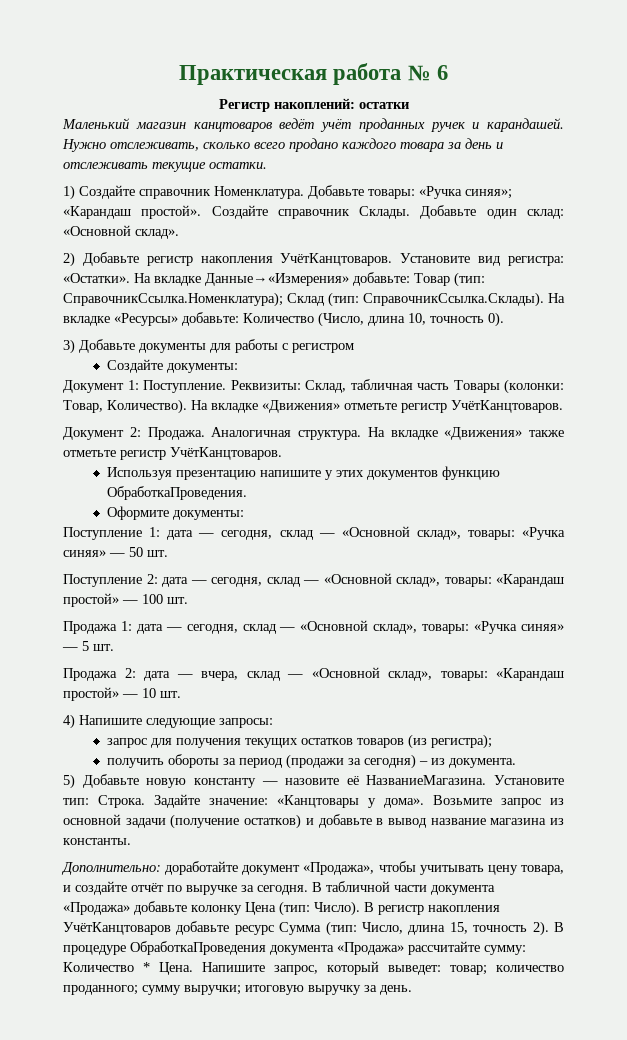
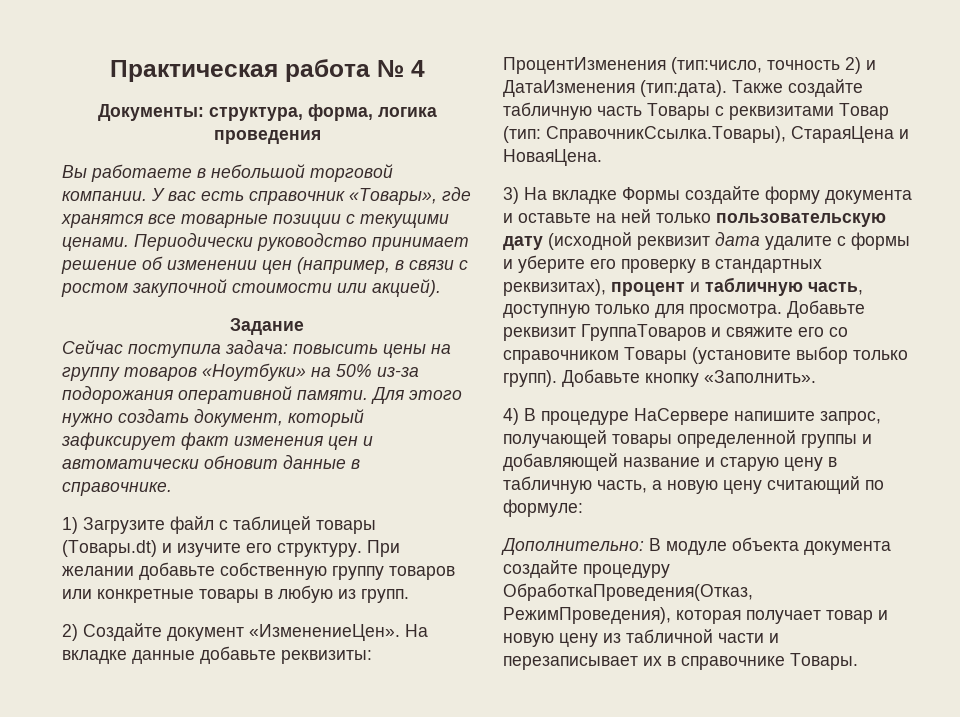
[436,65,448,80] [218,98,409,112] [62,118,564,132] [62,138,503,152] [63,162,267,172] [63,185,512,200] [63,205,564,219] [63,225,179,239] [63,252,564,267] [63,272,485,287] [63,292,565,307] [63,312,504,327] [63,339,354,354] [107,359,239,373] [63,379,564,394] [63,399,563,414] [63,427,564,440] [63,447,282,460] [107,466,501,480] [107,486,248,500] [107,506,245,520] [63,526,565,540] [63,547,168,557] [63,573,564,587] [63,593,188,607] [63,620,565,634] [62,641,114,651] [63,667,564,681] [63,687,181,701] [63,714,273,729] [107,734,493,749] [107,754,517,769] [63,774,564,789] [63,794,564,808] [63,814,564,829] [63,838,131,845] [61,861,565,875] [63,881,495,895] [63,901,500,916] [63,921,564,936] [63,941,526,955] [63,961,564,975] [63,985,412,995] 6 // Регистр накоплений: остатки // Маленький магазин канцтоваров ведёт учёт проданных ручек и карандашей. Нужно отслеживать, сколько всего продано каждого товара за день и отслеживать текущие остатки. // 1) Создайте справочник Номенклатура. Добавьте товары: «Ручка синяя»; «Карандаш простой». Создайте справочник Склады. Добавьте один склад: «Основной склад». // 2) Добавьте регистр накопления УчётКанцтоваров. Установите вид регистра: «Остатки». На вкладке Данные→«Измерения» добавьте: Товар (тип: СправочникСсылка.Номенклатура); Склад (тип: СправочникСсылка.Склады). На вкладке «Ресурсы» добавьте: Количество (Число, длина 10, точность 0). // 3) Добавьте документы для работы с регистром // Создайте документы: // Документ 1: Поступление. Реквизиты: Склад, табличная часть Товары (колонки: Товар, Количество). На вкладке «Движения» отметьте регистр УчётКанцтоваров. // Документ 2: Продажа. Аналогичная структура. На вкладке «Движения» также отметьте регистр УчётКанцтоваров. // Используя презентацию напишите у этих документов функцию ОбработкаПроведения. // Оформите документы: // Поступление 1: дата — сегодня, склад — «Основной склад», товары: «Ручка синяя» — 50 шт. // Поступление 2: дата — сегодня, склад — «Основной склад», товары: «Карандаш простой» — 100 шт. // Продажа 1: дата — сегодня, склад — «Основной склад», товары: «Ручка синяя» — 5 шт. // Продажа 2: дата — вчера, склад — «Основной склад», товары: «Карандаш простой» — 10 шт. // 4) Напишите следующие запросы: // запрос для получения текущих остатков товаров (из регистра); // получить обороты за период (продажи за сегодня) – из документа. // 5) Добавьте новую константу — назовите её НазваниеМагазина. Установите тип: Строка. Задайте значение: «Канцтовары у дома». Возьмите запрос из основной задачи (получение остатков) и добавьте в вывод название магазина из константы. // Дополнительно: доработайте документ «Продажа», чтобы учитывать цену товара, и создайте отчёт по выручке за сегодня. В табличной части документа «Продажа» добавьте колонку Цена (тип: Число). В регистр накопления УчётКанцтоваров добавьте ресурс Сумма (тип: Число, длина 15, точность 2). В процедуре ОбработкаПроведения документа «Продажа» рассчитайте сумму: Количество * Цена. Напишите запрос, который выведет: товар; количество проданного; сумму выручки; итоговую выручку за день. -> [410,60,425,77] [97,104,437,121] [213,130,321,144] [62,164,393,182] [62,187,471,205] [61,214,449,228] [62,233,469,251] [61,256,468,274] [61,279,441,297] [230,318,304,335] [62,340,451,358] [62,363,419,381] [62,386,462,404] [62,409,364,427] [61,432,373,450] [62,455,360,469] [62,482,172,496] [62,516,376,534] [62,540,400,557] [62,562,455,580] [62,585,409,603] [62,623,428,641] [62,646,372,664] [503,57,876,74] [503,79,863,97] [503,102,889,120] [503,126,909,143] [503,149,602,166] [503,186,912,204] [503,209,886,227] [503,232,910,250] [503,255,822,273] [503,277,863,296] [503,300,865,318] [503,324,848,341] [503,346,908,364] [503,369,816,387] [503,408,881,425] [503,430,872,448] [503,453,837,471] [503,476,884,494] [503,499,583,517] [501,537,891,555] [503,560,670,578] [503,583,753,601] [503,607,888,624] [503,629,779,647] [503,653,858,670] 4 // Документы: структура, форма, логика проведения // Вы работаете в небольшой торговой компании. У вас есть справочник «Товары», где хранятся все товарные позиции с текущими ценами. Периодически руководство принимает решение об изменении цен (например, в связи с ростом закупочной стоимости или акцией). // Задание // Сейчас поступила задача: повысить цены на группу товаров «Ноутбуки» на 50% из-за подорожания оперативной памяти. Для этого нужно создать документ, который зафиксирует факт изменения цен и автоматически обновит данные в справочнике. // 1) Загрузите файл с таблицей товары (Товары.dt) и изучите его структуру. При желании добавьте собственную группу товаров или конкретные товары в любую из групп. // 2) Создайте документ «ИзменениеЦен». На вкладке данные добавьте реквизиты: ПроцентИзменения (тип:число, точность 2) и ДатаИзменения (тип:дата). Также создайте табличную часть Товары с реквизитами Товар (тип: СправочникСсылка.Товары), СтараяЦена и НоваяЦена. // 3) На вкладке Формы создайте форму документа и оставьте на ней только пользовательскую дату (исходной реквизит дата удалите с формы и уберите его проверку в стандартных реквизитах), процент и табличную часть, доступную только для просмотра. Добавьте реквизит ГруппаТоваров и свяжите его со справочником Товары (установите выбор только групп). Добавьте кнопку «Заполнить». // 4) В процедуре НаСервере напишите запрос, получающей товары определенной группы и добавляющей название и старую цену в табличную часть, а новую цену считающий по формуле: // Дополнительно: В модуле объекта документа создайте процедуру ОбработкаПроведения(Отказ, РежимПроведения), которая получает товар и новую цену из табличной части и перезаписывает их в справочнике Товары.

